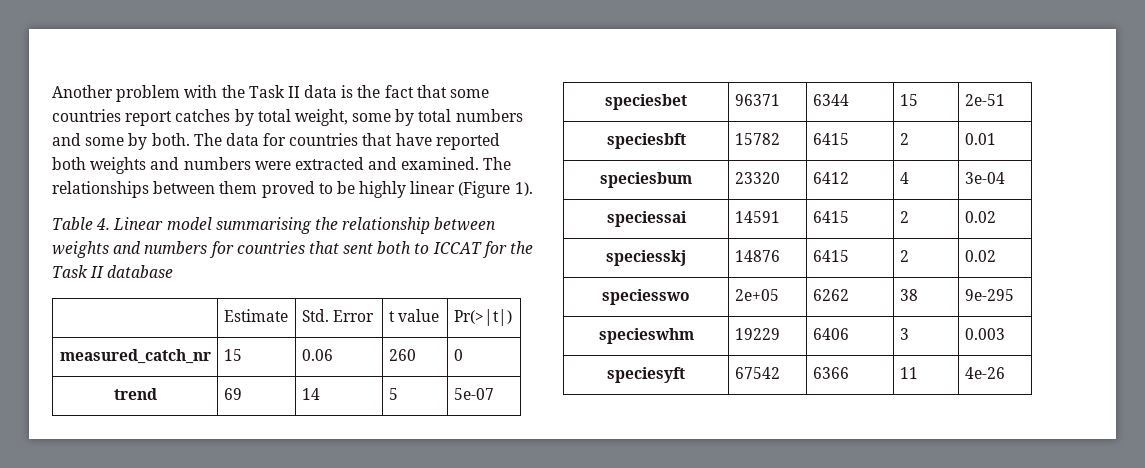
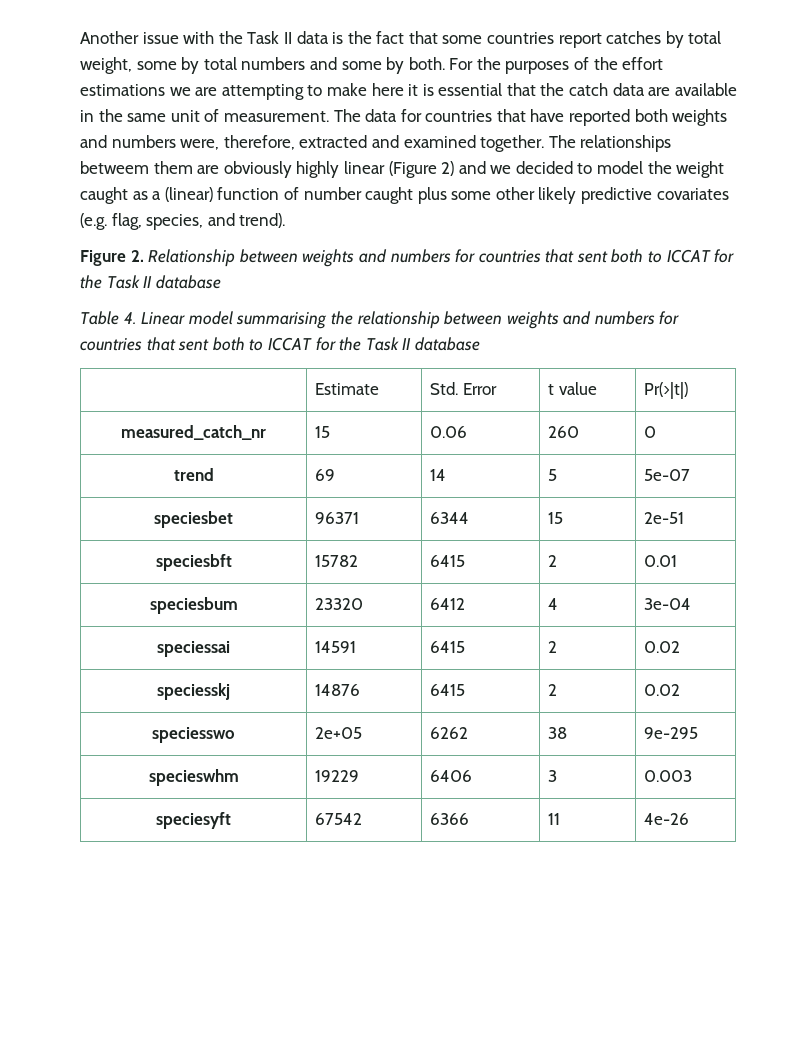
[116,85,181,102] problem -> [142,32,179,44] issue
(190, 139) none -> [449,57,664,74] [80,83,737,100] [80,109,329,122] For the purposes of the effort estimations we are attempting to make here it is essential that the catch data are available in the same unit of measurement.
[254,157,512,170] [52,181,533,198] were extracted and examined. The relationships between them proved to be highly linear (Figure 1). -> [180,135,672,152] [80,161,725,178] [80,187,729,204] [80,213,286,230] [80,249,735,267] [80,275,221,289] were, therefore, extracted and examined together. The relationships betweem them are obviously highly linear (Figure 2) and we decided to model the weight caught as a (linear) function of number caught plus some other likely predictive covariates (e.g. flag, species, and trend). // Figure 2. Relationship between weights and numbers for countries that sent both to ICCAT for the Task II database

